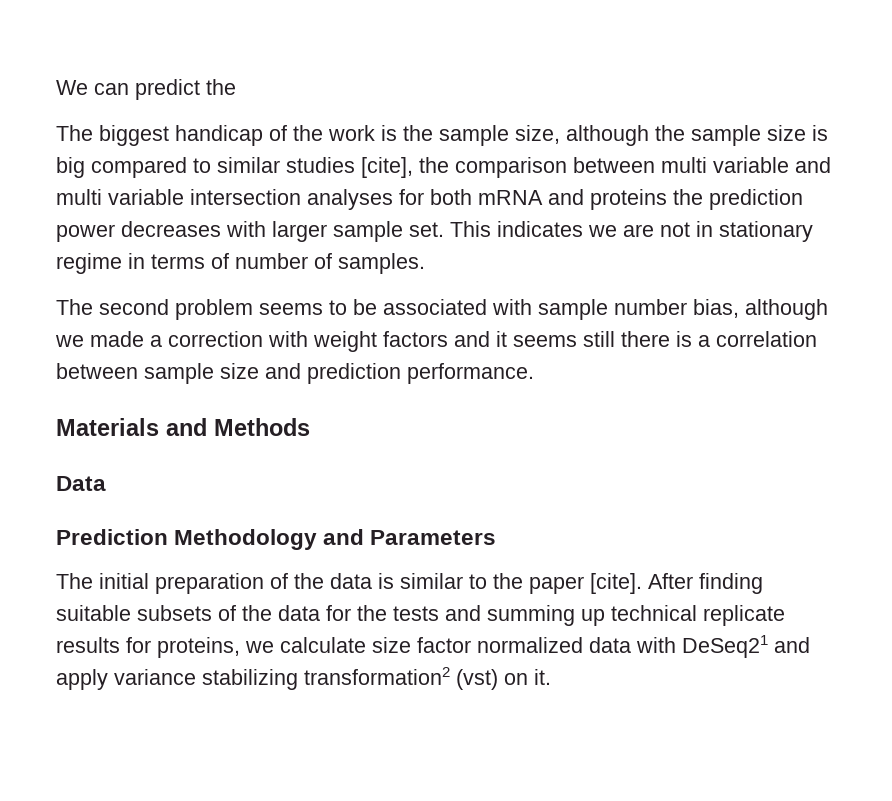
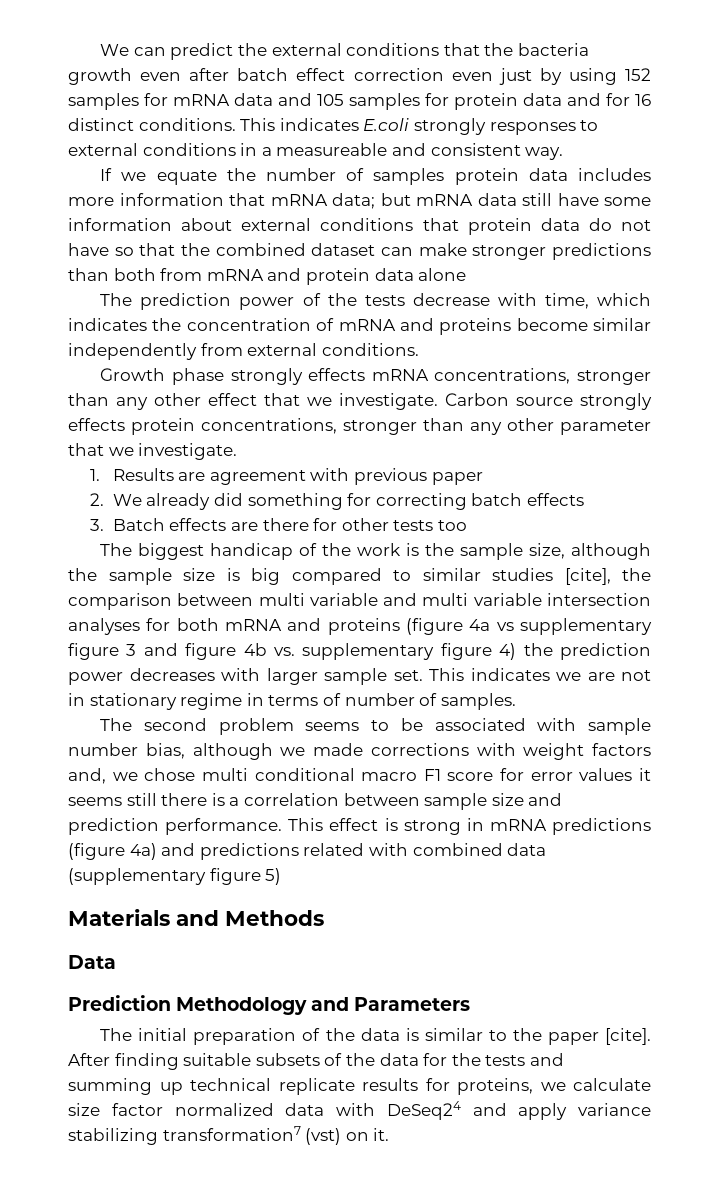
(236, 87) none -> [271,43,590,56] [68,68,652,85] [68,93,651,110] [68,118,599,135] [68,143,564,160] [100,168,651,185] [68,193,651,209] [68,218,651,235] [68,243,651,260] [68,268,467,285] [100,293,651,310] [68,318,651,335] [68,343,419,360] [100,368,651,385] [68,393,652,410] [68,418,651,435] [68,443,238,460] [90,468,483,485] [90,493,584,510] [90,518,467,531] external conditions that the bacteria growth even after batch effect correction even just by using 152 samples for mRNA data and 105 samples for protein data and for 16 distinct conditions. This indicates E.coli strongly responses to external conditions in a measureable and consistent way. // If we equate the number of samples protein data includes more information that mRNA data; but mRNA data still have some information about external conditions that protein data do not have so that the combined dataset can make stronger predictions than both from mRNA and protein data alone // The prediction power of the tests decrease with time, which indicates the concentration of mRNA and proteins become similar independently from external conditions. // Growth phase strongly effects mRNA concentrations, stronger than any other effect that we investigate. Carbon source strongly effects protein concentrations, stronger than any other parameter that we investigate. // 1. Results are agreement with previous paper // 2. We already did something for correcting batch effects // 3. Batch effects are there for other tests too
(667, 199) none -> [405,618,652,635] [68,643,517,660] (figure 4a vs supplementary figure 3 and figure 4b vs. supplementary figure 4)
[150,331,263,347] a correction -> [370,743,469,756] corrections
[454,331,490,347] and -> [68,768,633,784] and, we chose multi conditional macro F1 score for error values
(534, 373) none -> [288,818,651,835] [68,843,547,860] [68,868,282,885] This effect is strong in mRNA predictions (figure 4a) and predictions related with combined data (supplementary figure 5)
[682,635,768,658] DeSeq21 -> [386,1101,461,1120] DeSeq24
[304,667,450,685] transformation2 -> [162,1126,301,1141] transformation7

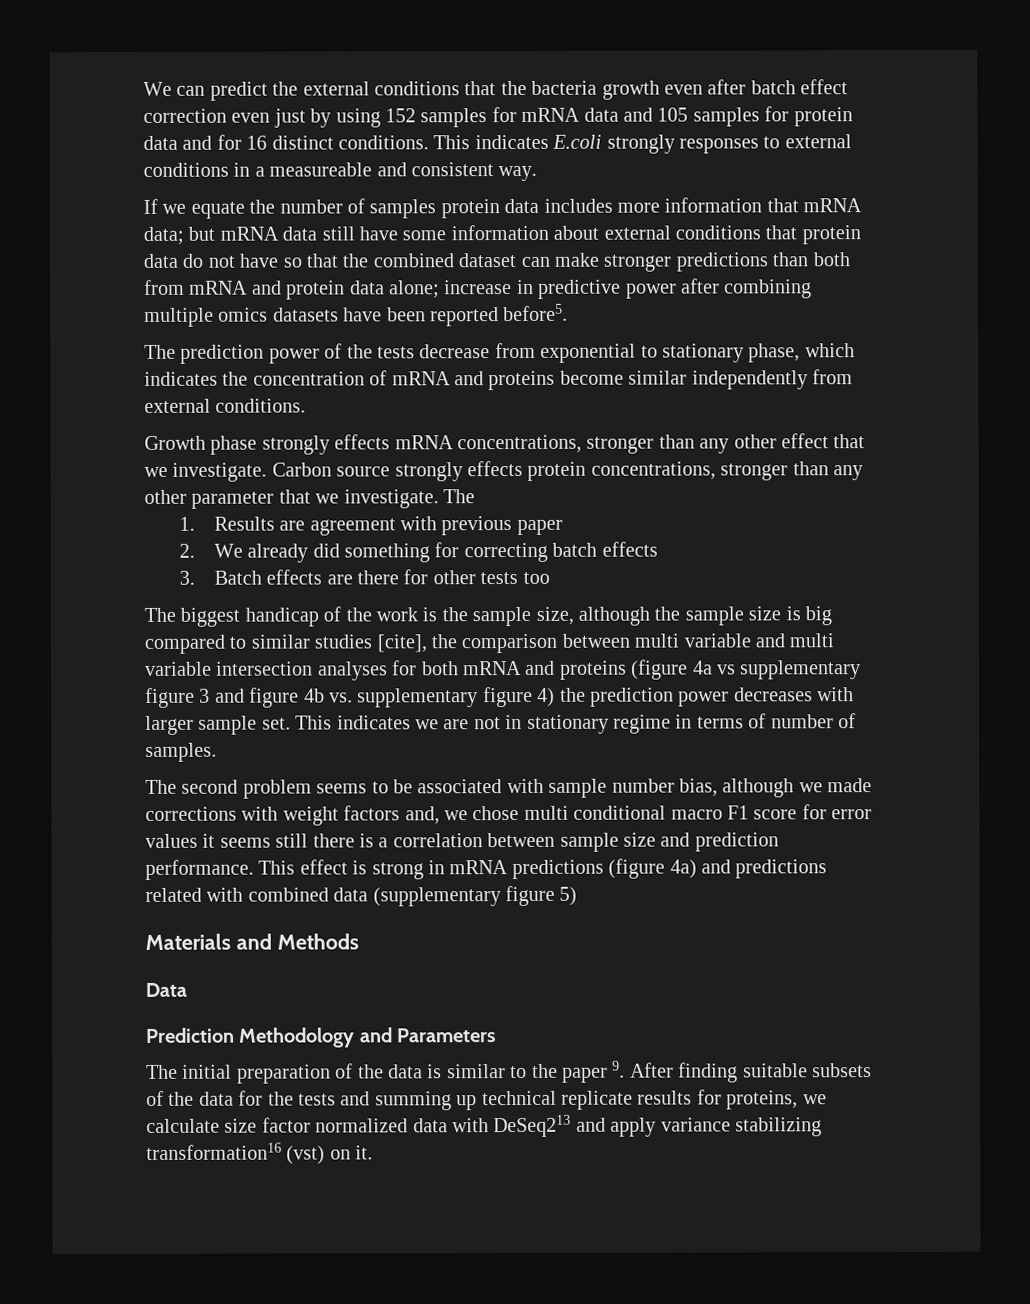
[418,268,467,281] alone -> [389,278,813,299] [144,303,569,327] alone; increase in predictive power after combining multiple omics datasets have been reported before5.
[497,293,589,309] with time, -> [494,342,801,363] from exponential to stationary phase,
(238, 451) none -> [443,489,475,504] The
[605,1028,651,1045] [cite]. -> [612,1060,626,1078] 9.
[386,1101,461,1120] DeSeq24 -> [493,1114,572,1138] DeSeq213
[162,1126,301,1141] transformation7 -> [146,1142,282,1160] transformation16

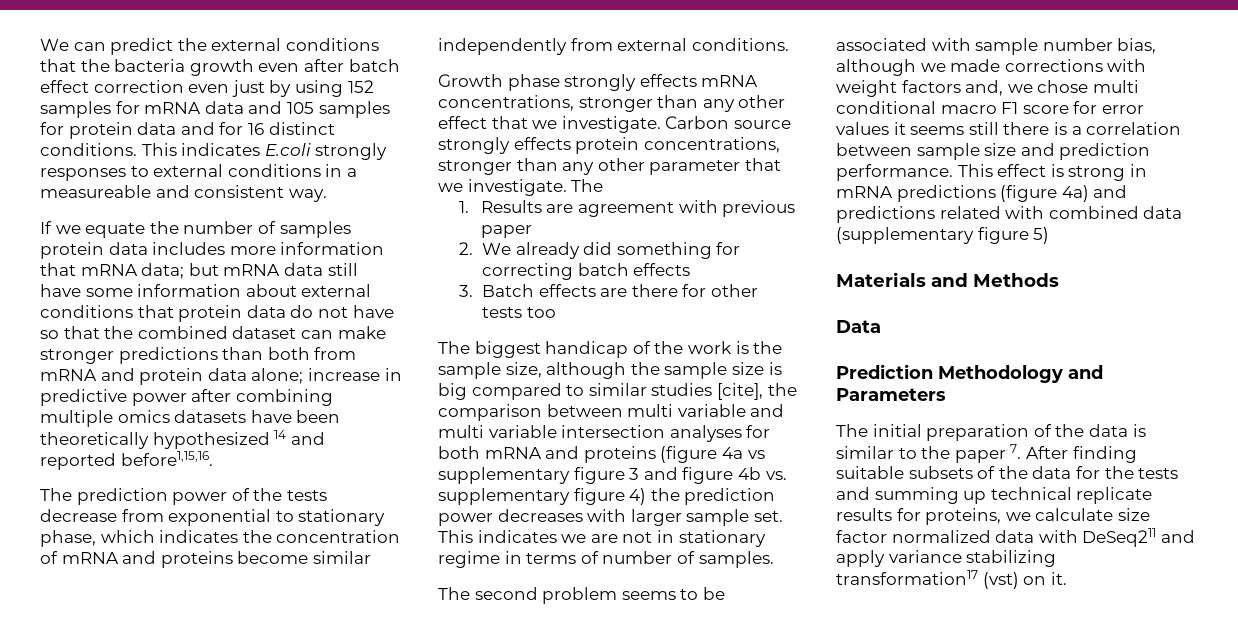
[430,303,569,327] reported before5. -> [40,430,325,449] [40,451,213,470] theoretically hypothesized 14 and reported before1,15,16.
[612,1060,626,1078] 9. -> [1010,444,1022,459] 7.
[493,1114,572,1138] DeSeq213 -> [1082,528,1157,547] DeSeq211
[146,1142,282,1160] transformation16 -> [836,570,978,585] transformation17

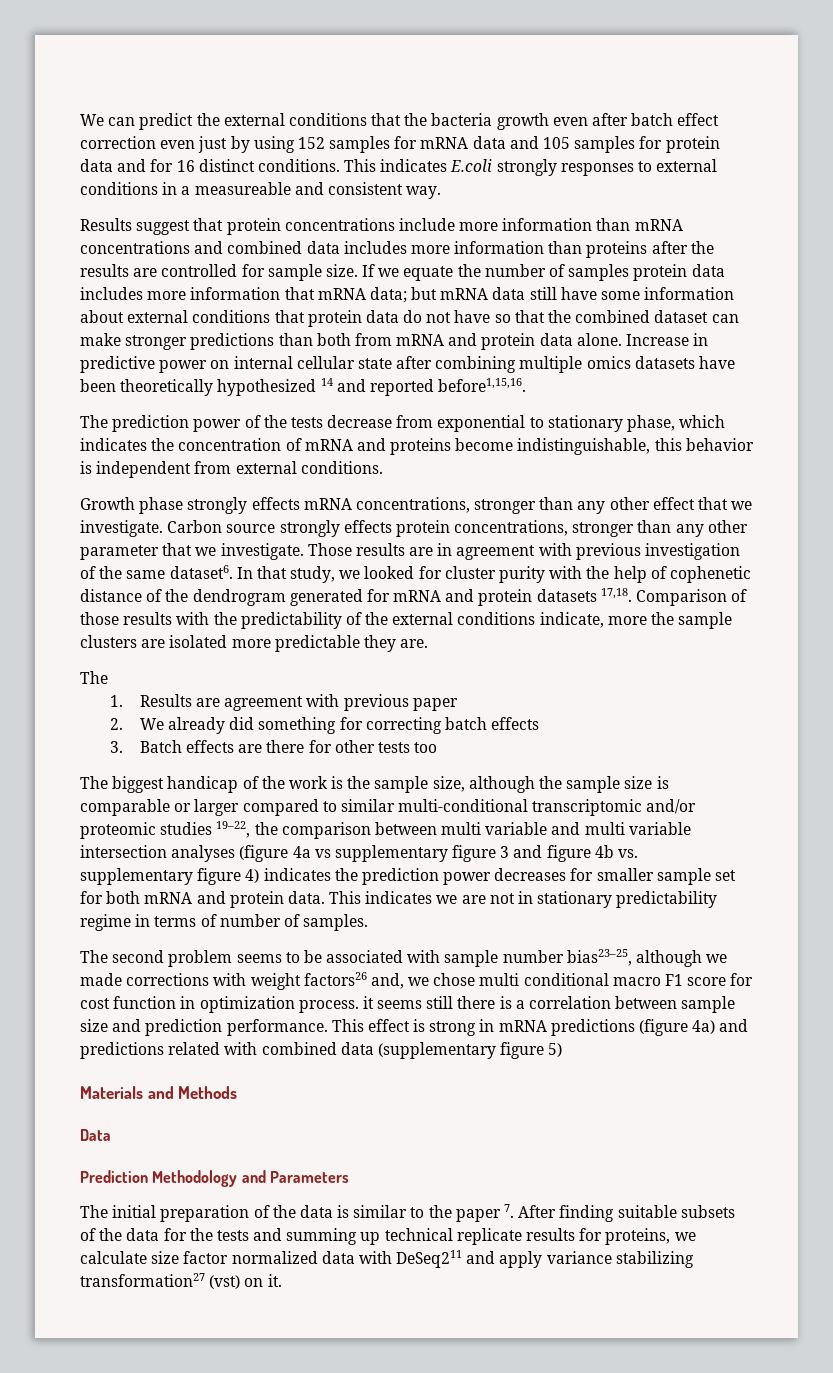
(327, 195) none -> [80,218,683,235] [80,241,714,258] [80,264,358,281] Results suggest that protein concentrations include more information than mRNA concentrations and combined data includes more information than proteins after the results are controlled for sample size.
[251,368,380,384] alone; increase -> [576,333,690,346] alone. Increase
(187, 399) none -> [210,356,392,369] on internal cellular state
[312,551,371,564] [438,38,567,55] similar independently -> [517,438,754,455] [80,461,192,478] indistinguishable, this behavior is independent
(567, 187) none -> [307,543,741,560] [80,565,751,583] [80,588,748,606] [80,612,733,629] [80,635,429,652] Those results are in agreement with previous investigation of the same dataset6. In that study, we looked for cluster purity with the help of cophenetic distance of the dendrogram generated for mRNA and protein datasets 17,18. Comparison of those results with the predictability of the external conditions indicate, more the sample clusters are isolated more predictable they are. //
[438,383,763,400] big compared to similar studies [cite], -> [80,799,697,816] [80,821,251,839] comparable or larger compared to similar multi-conditional transcriptomic and/or proteomic studies 19–22,
[746,425,771,438] [438,446,656,463] for both mRNA and proteins -> (236, 853) none
(647, 496) none -> [263,868,331,881] indicates
[587,509,783,526] with larger sample set. -> [570,868,737,885] [80,891,325,908] for smaller sample set for both mRNA and protein data.
(766, 538) none -> [616,891,718,908] predictability
[1117,38,1157,54] bias, -> [566,949,632,966] bias23–25,
[901,80,961,93] factors -> [303,972,367,986] factors26
[1101,105,1144,114] [836,122,889,135] error values -> [80,996,359,1013] cost function in optimization process.
[836,570,978,585] transformation17 -> [80,1273,205,1287] transformation27

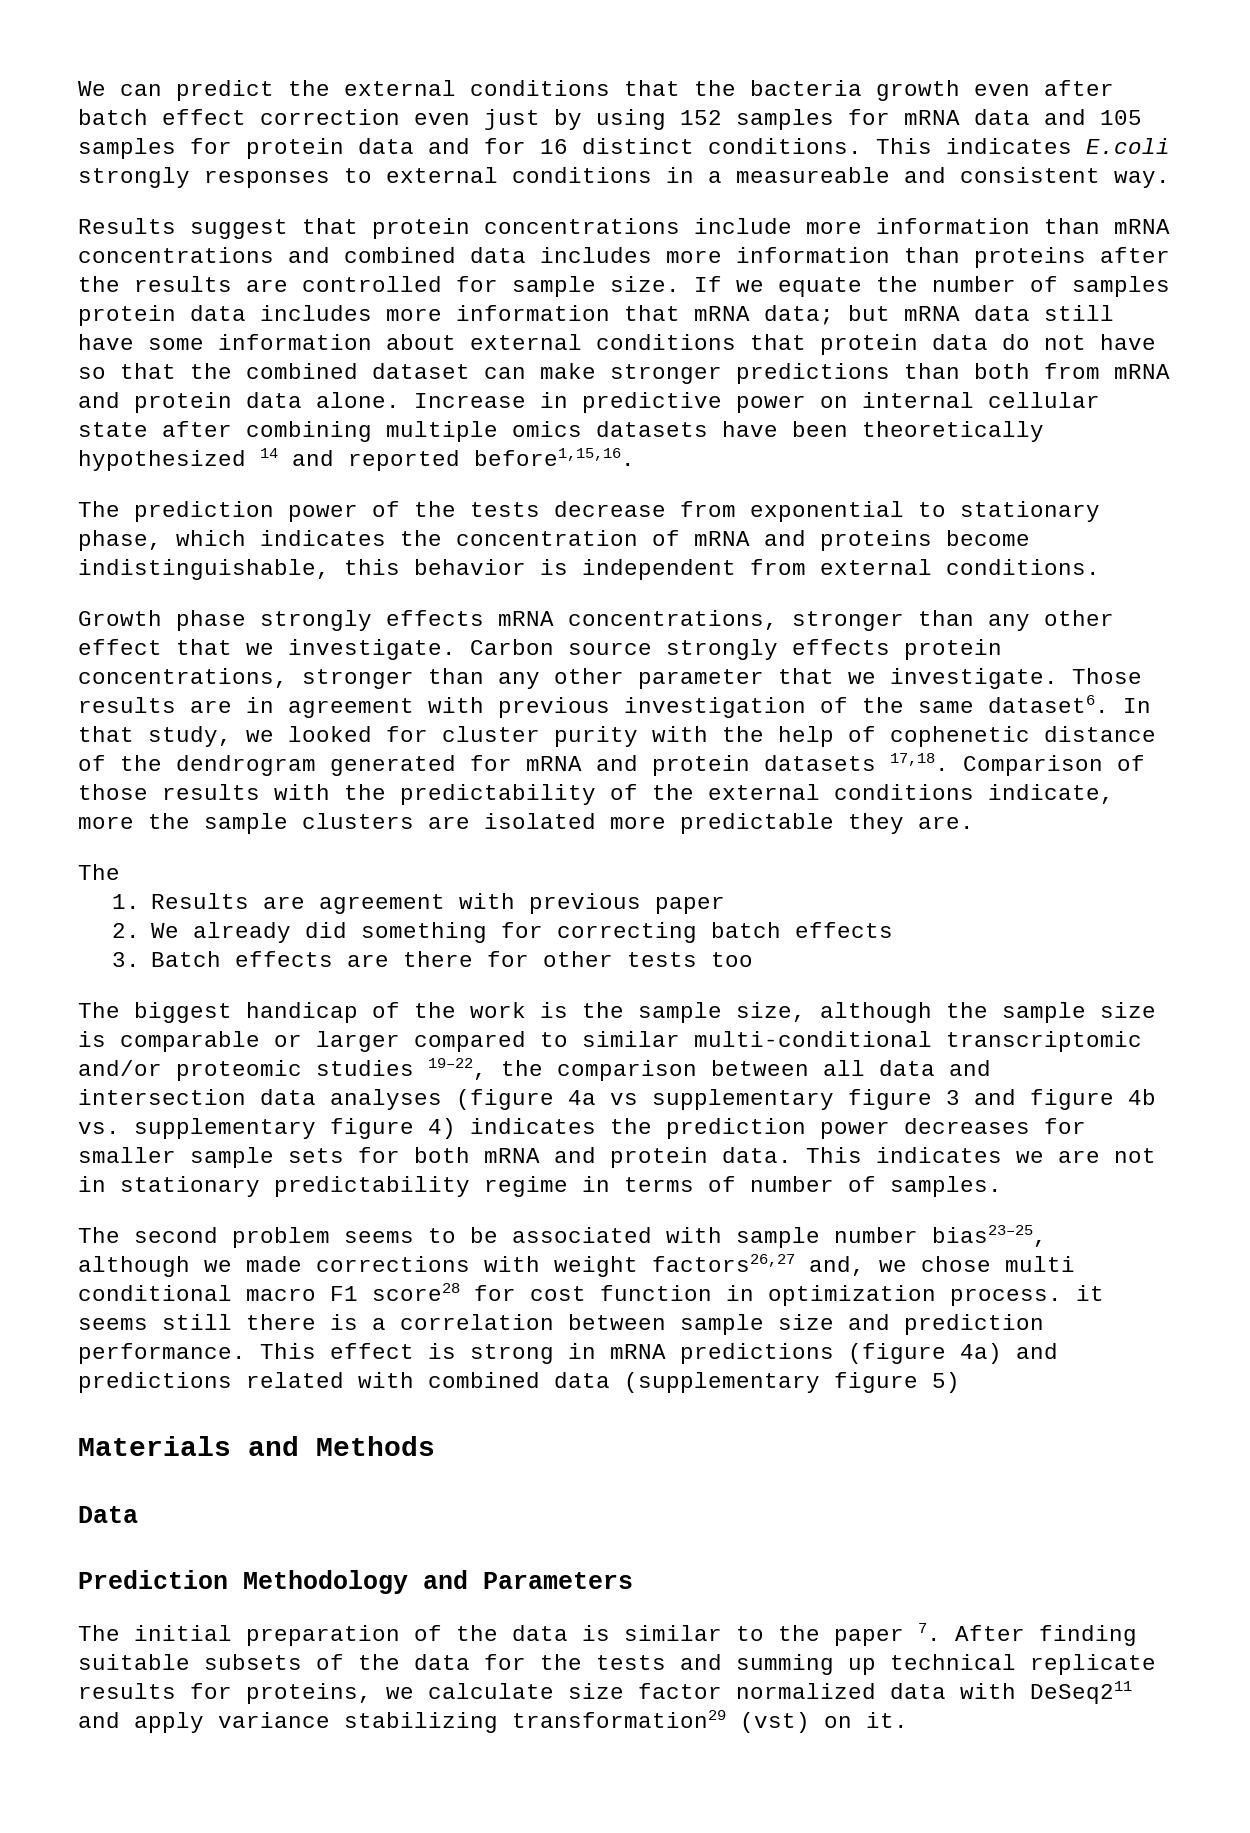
[441,822,691,835] [80,845,167,858] multi variable and multi variable intersection -> [823,1060,991,1076] [78,1089,316,1105] all data and intersection data
[715,870,737,881] set -> [288,1148,344,1163] sets
[303,972,367,986] factors26 -> [652,1254,795,1272] factors26,27
[687,977,727,986] score -> [372,1283,460,1301] score28
[80,1273,205,1287] transformation27 -> [512,1710,726,1728] transformation29

